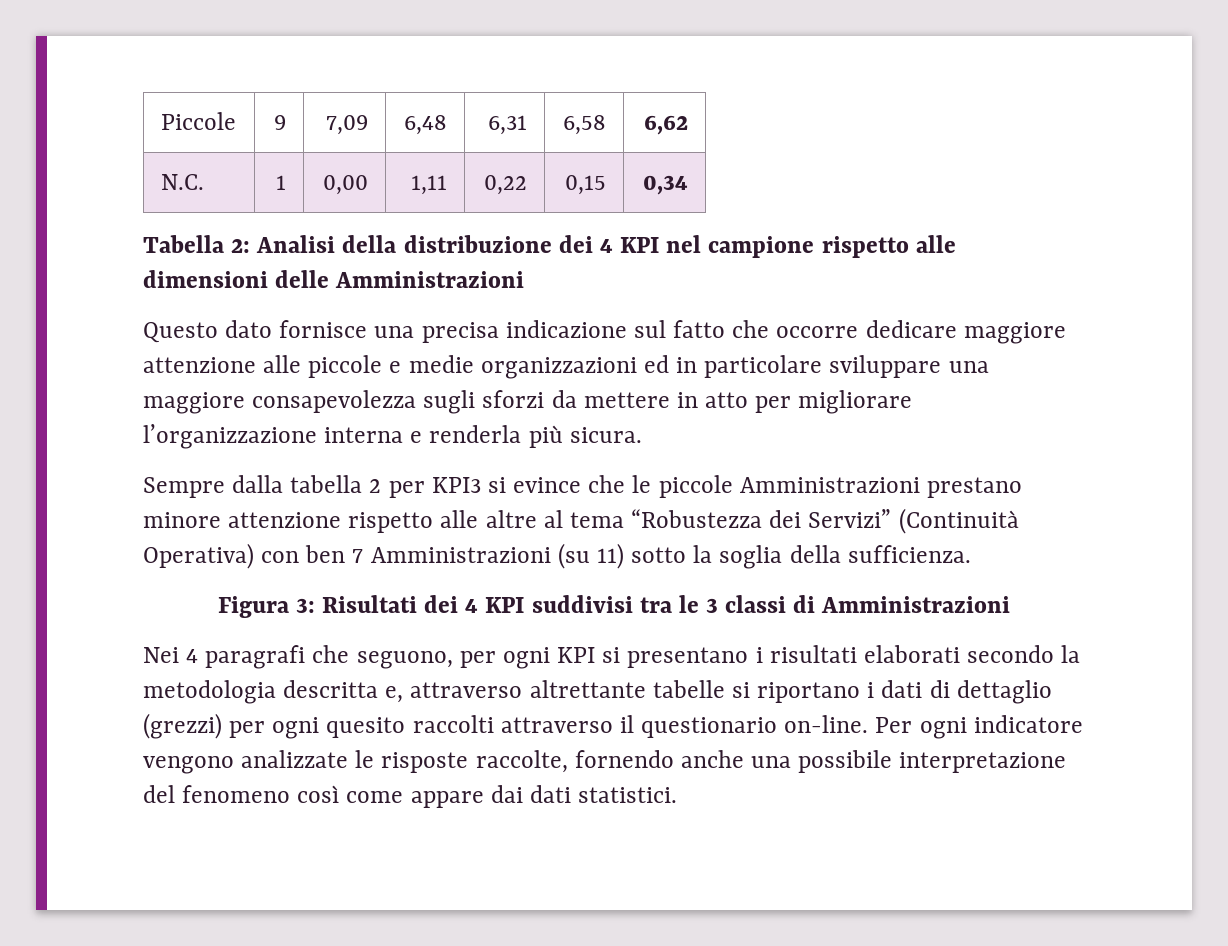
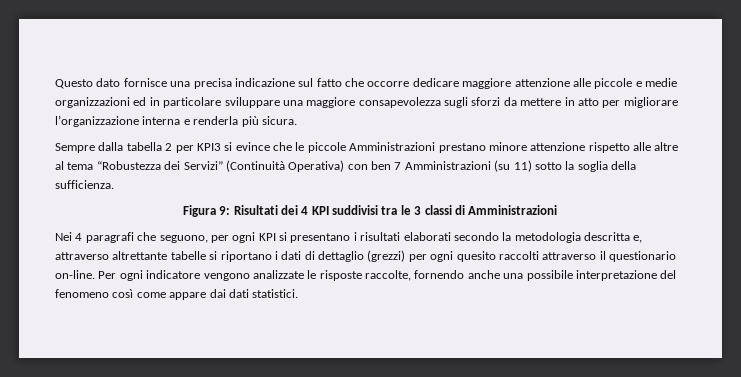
[160,112,236,130] [274,115,287,130] [326,115,369,135] [404,115,448,135] [488,115,528,135] [563,115,607,135] [644,115,689,135] [160,174,204,190] [276,175,287,190] [323,175,369,195] [411,175,448,195] [484,175,528,195] [565,175,607,195] [643,175,689,195] [143,235,956,258] [143,270,525,288] Piccole | 9 | 7,09 | 6,48 | 6,31 | 6,58 | 6,62 // N.C. | 1 | 0,00 | 1,11 | 0,22 | 0,15 | 0,34 // Tabella 2: Analisi della distribuzione dei 4 KPI nel campione rispetto alle dimensioni delle Amministrazioni // -> (55, 84) none
[295,598,315,613] 3: -> [219,206,231,215] 9:

